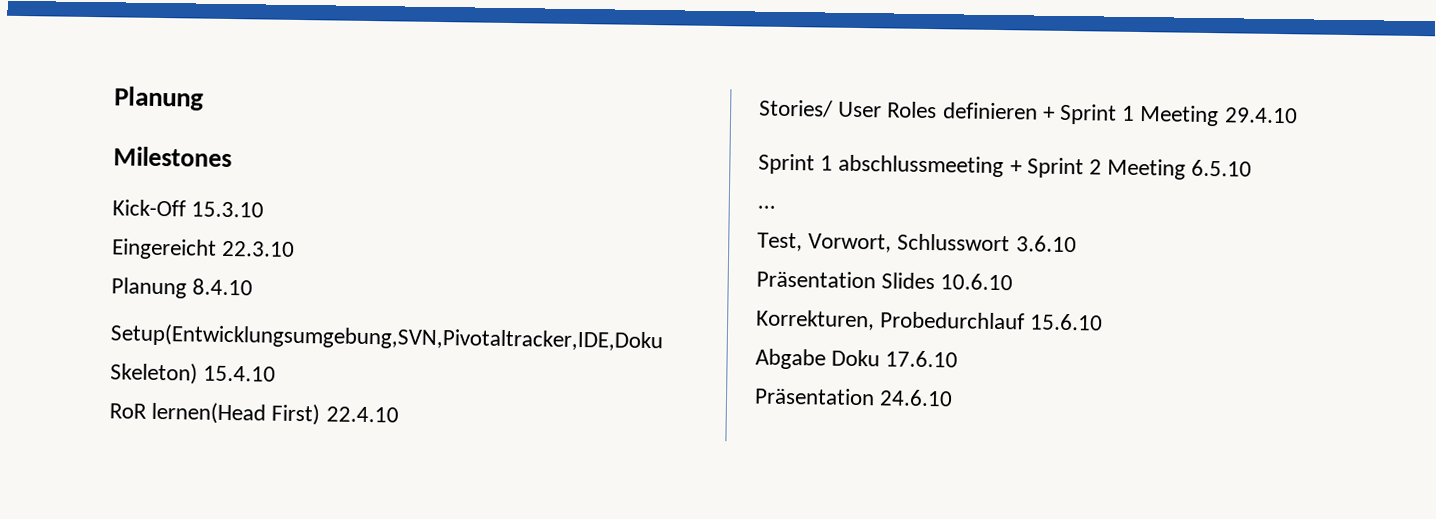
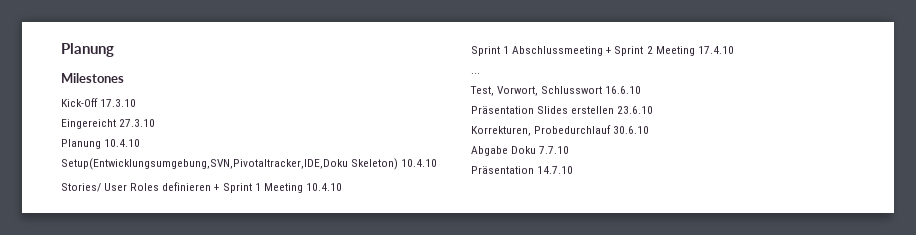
[191,201,265,218] 15.3.10 -> [100,99,137,107] 17.3.10
[222,240,296,257] [111,277,254,299] 22.3.10 // Planung 8.4.10 -> [119,119,156,127] [61,139,141,149] 27.3.10 // Planung 10.4.10
[203,365,277,382] [109,401,399,426] 15.4.10 // RoR lernen(Head First) 22.4.10 -> [401,159,438,167] 10.4.10
[1224,107,1298,124] [758,153,1005,178] 29.4.10 // Sprint 1 abschlussmeeting -> [305,183,342,191] [471,46,604,56] 10.4.10 // Sprint 1 Abschlussmeeting
[1191,159,1253,177] 6.5.10 -> [697,46,734,54] 17.4.10
[1015,235,1077,253] 3.6.10 -> [605,86,642,94] 16.6.10
[940,273,1014,291] 10.6.10 -> [571,106,654,114] erstellen 23.6.10
[1030,313,1104,331] 15.6.10 -> [613,126,650,134] 30.6.10
[885,350,959,368] [754,387,954,407] 17.6.10 // Präsentation 24.6.10 -> [539,146,570,154] [471,166,574,174] 7.7.10 // Präsentation 14.7.10

